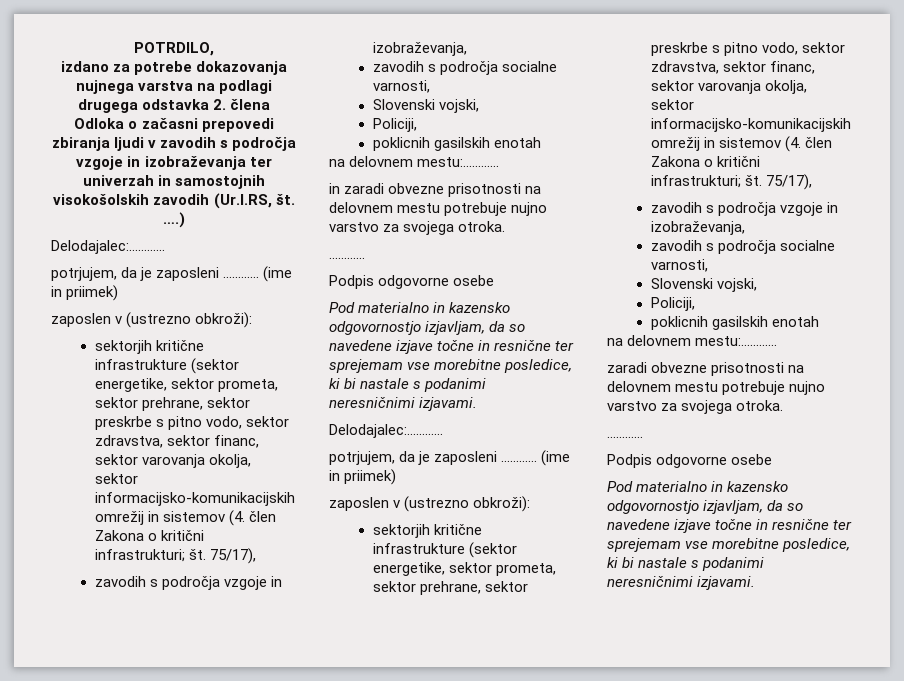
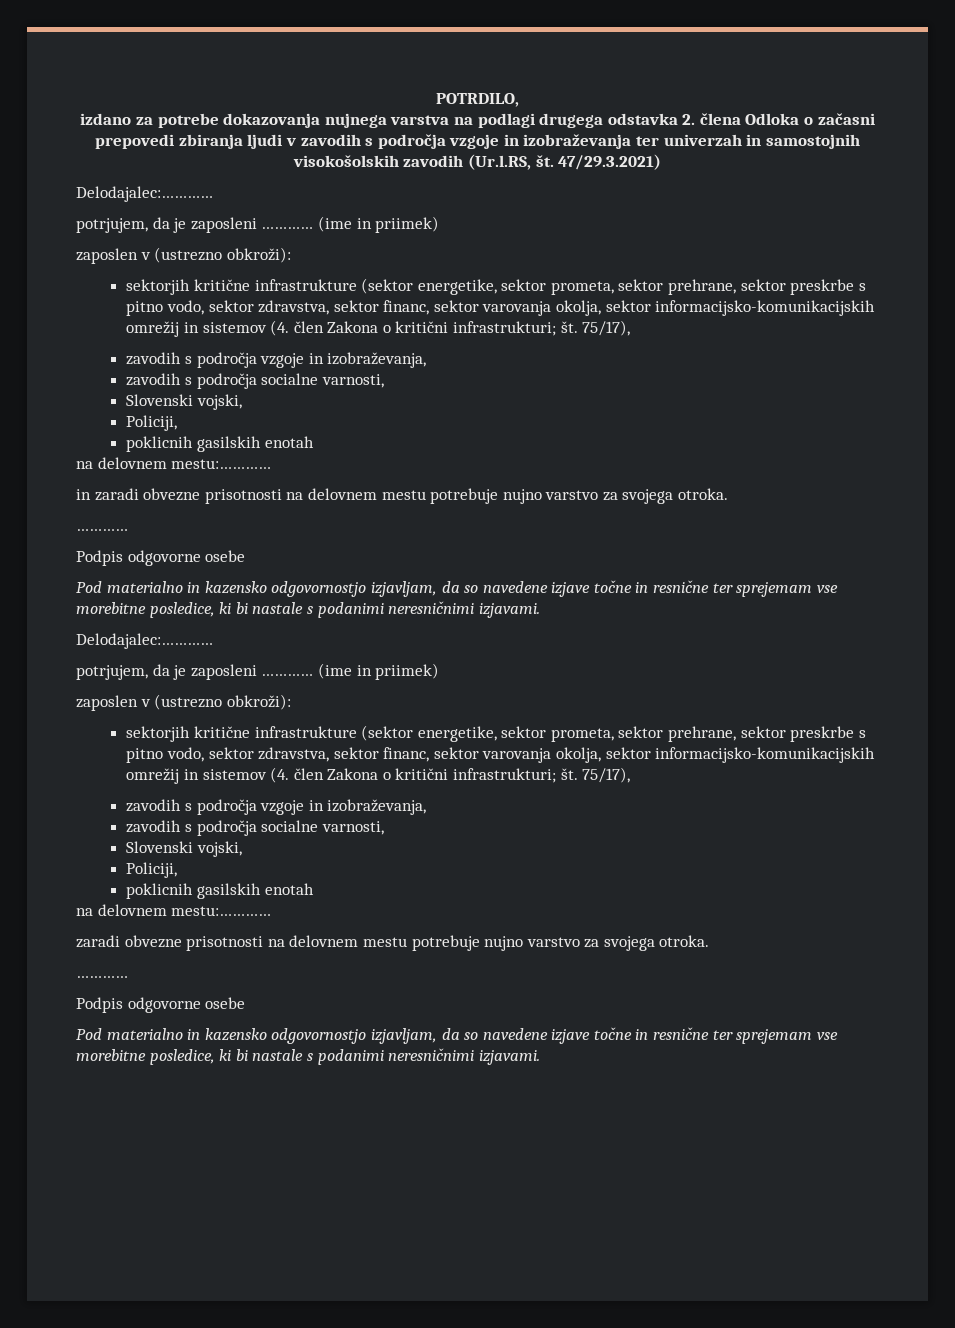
[163,212,185,228] ….) -> [558,154,662,170] 47/29.3.2021)

